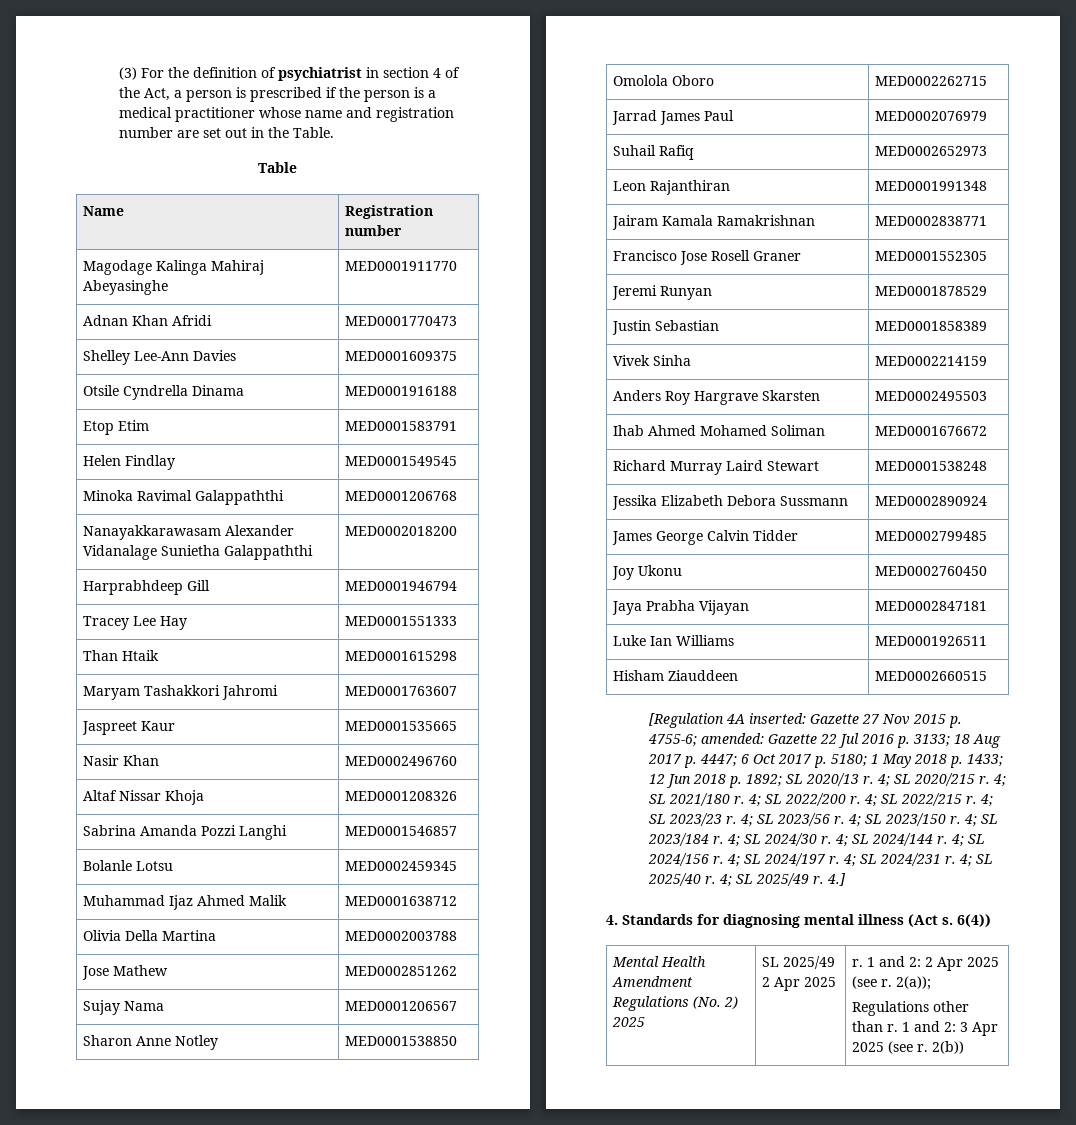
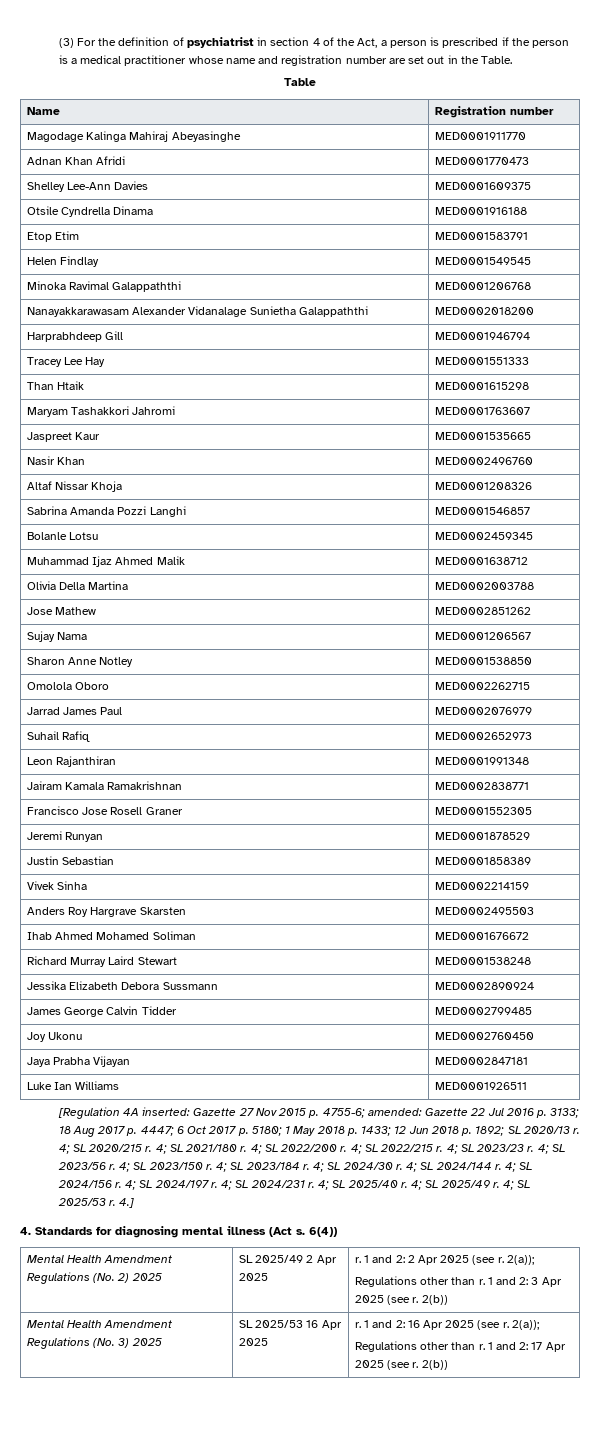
[612,670,738,681] [874,671,987,681] // Hisham Ziauddeen | MED0002660515 -> (527, 1086) none
(824, 880) none -> [503,1180,531,1190] [57,1198,116,1206] 4; SL 2025/53 r.
(964, 1047) none -> [26,1320,173,1328] [26,1337,162,1349] [238,1320,342,1330] [238,1338,268,1346] [354,1320,539,1330] [354,1341,566,1352] [354,1360,448,1370] // Mental Health Amendment Regulations (No. 3) 2025 | SL 2025/53 16 Apr 2025 | r. 1 and 2: 16 Apr 2025 (see r. 2(a)); // Regulations other than r. 1 and 2: 17 Apr 2025 (see r. 2(b))

